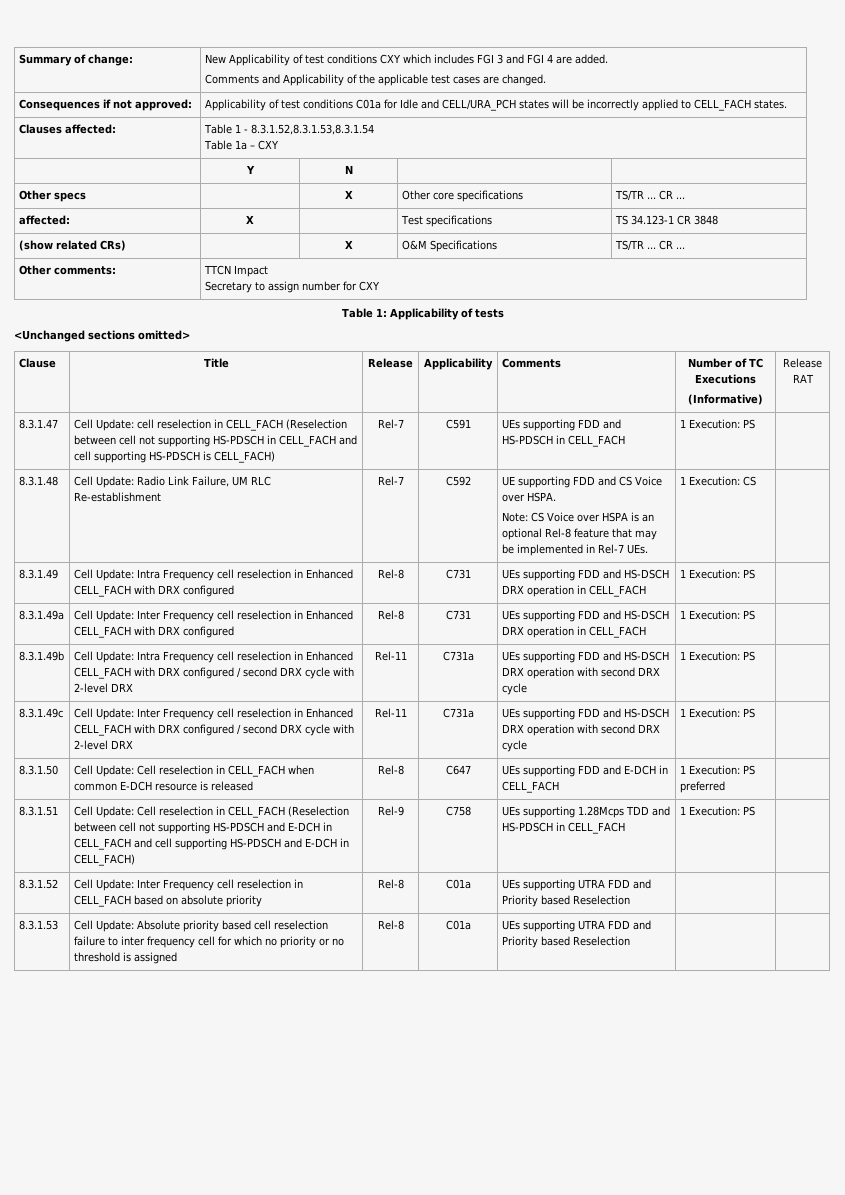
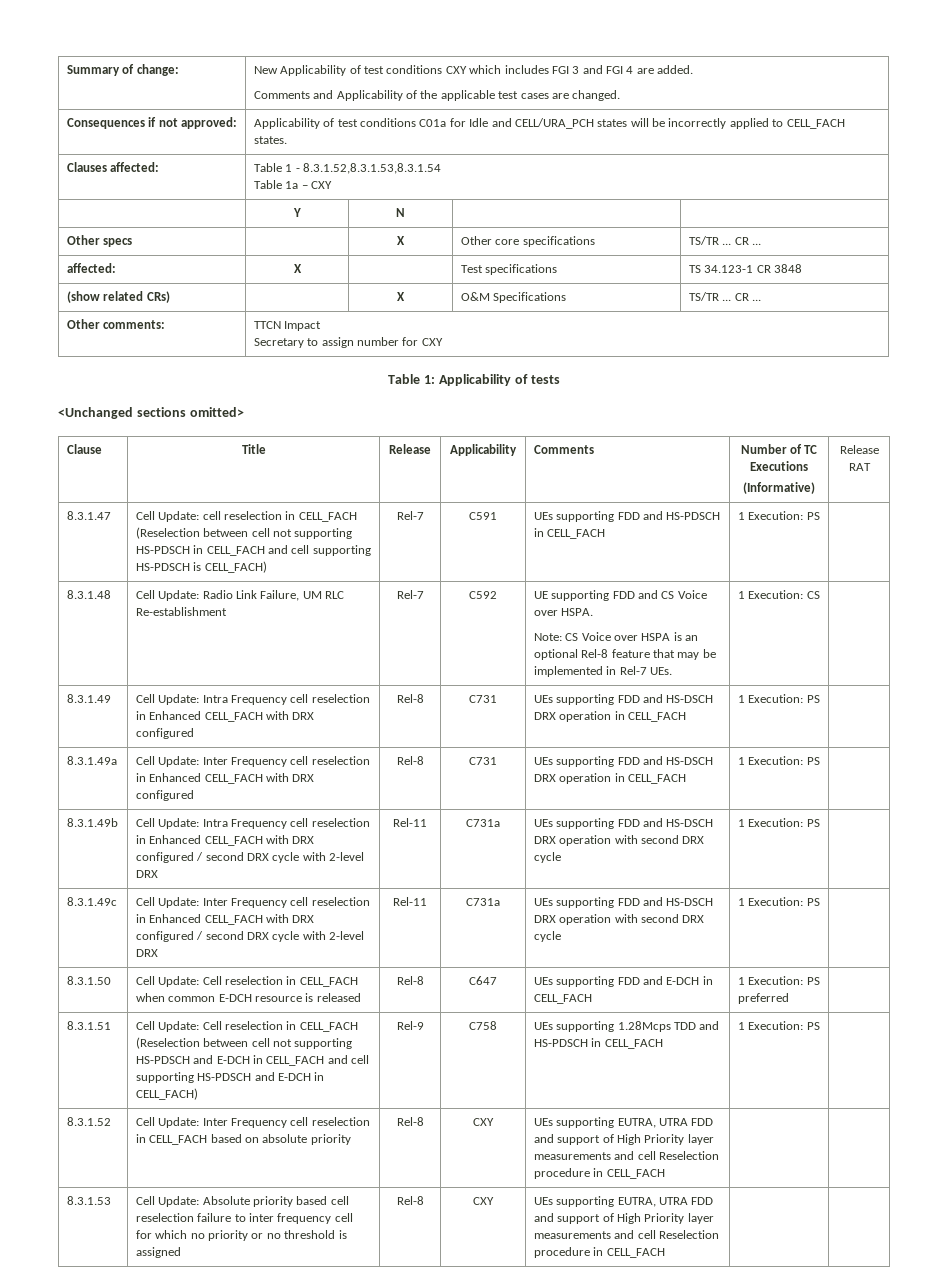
[445,879,471,889] [501,879,651,891] [501,895,630,907] C01a | UEs supporting UTRA FDD and Priority based Reselection -> [473,1118,494,1126] [533,1117,714,1128] [533,1134,714,1145] [533,1151,720,1160] [533,1168,665,1179] CXY | UEs supporting EUTRA, UTRA FDD and support of High Priority layer measurements and cell Reselection procedure in CELL_FACH
[445,920,471,930] [501,920,651,932] [501,936,630,948] C01a | UEs supporting UTRA FDD and Priority based Reselection -> [473,1197,494,1205] [533,1196,714,1207] [533,1213,714,1224] [533,1230,720,1239] [533,1247,665,1258] CXY | UEs supporting EUTRA, UTRA FDD and support of High Priority layer measurements and cell Reselection procedure in CELL_FACH

